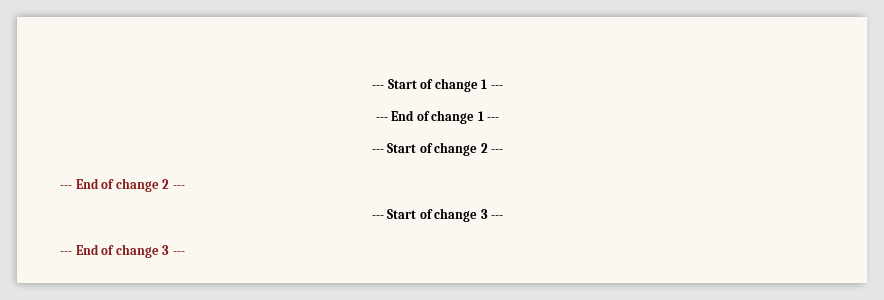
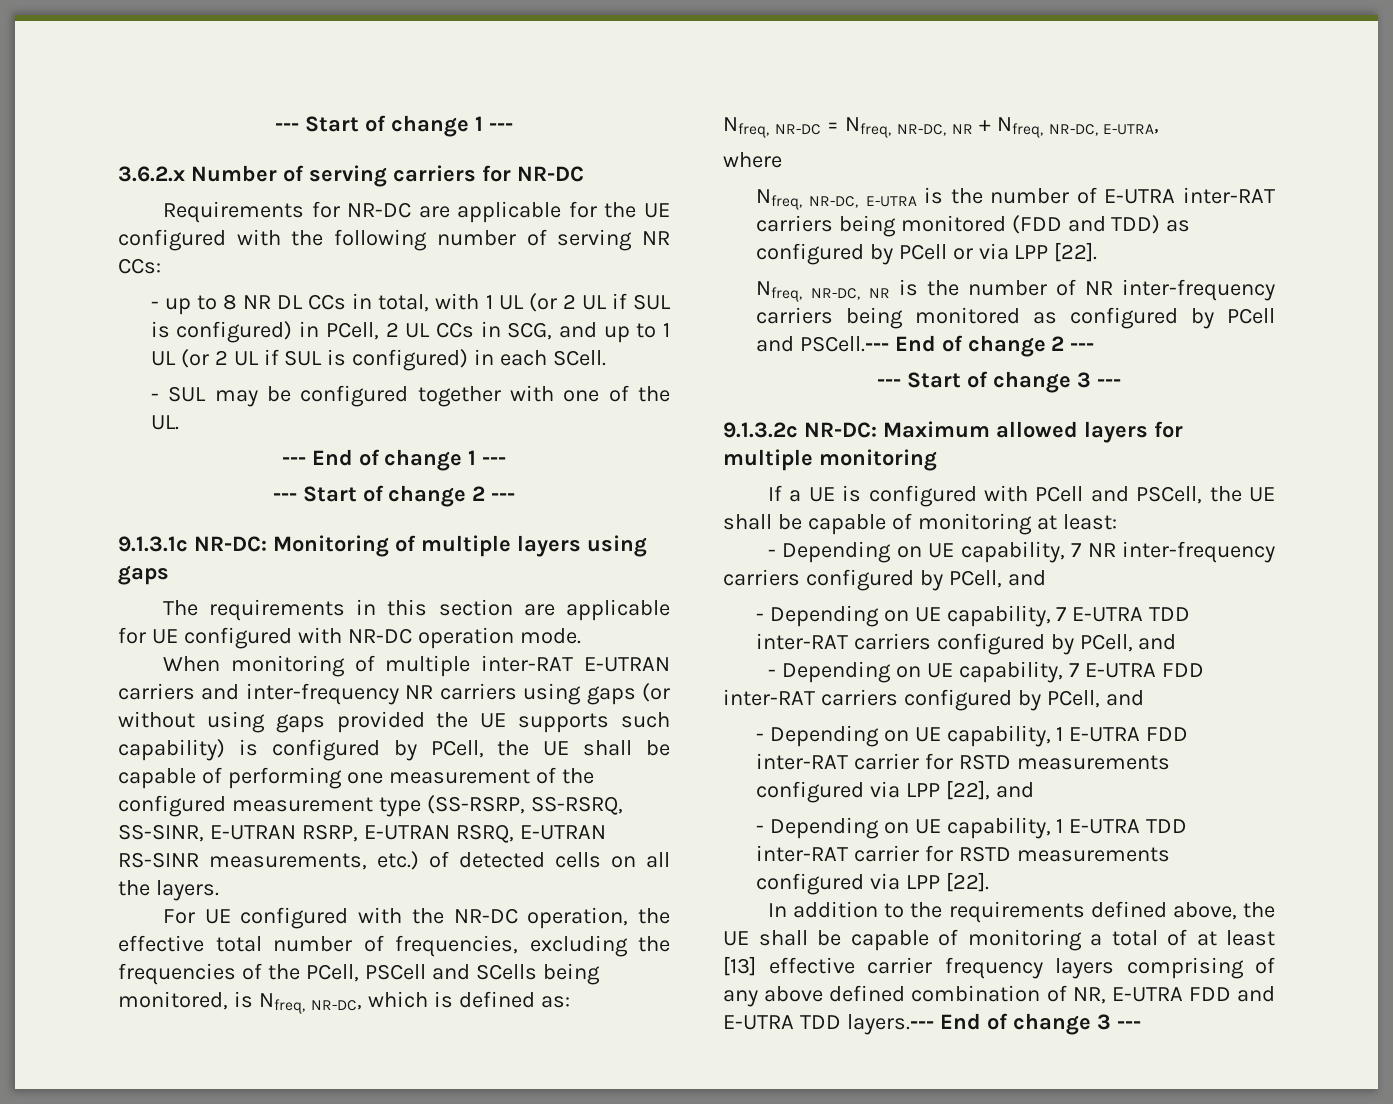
(503, 87) none -> [118,165,584,187] [162,201,670,223] [118,229,670,251] [118,258,161,274] [150,293,672,315] [150,321,671,343] [150,349,607,371] [150,385,670,407] [150,415,179,430] // 3.6.2.x Number of serving carriers for NR-DC // Requirements for NR-DC are applicable for the UE configured with the following number of serving NR CCs: // - up to 8 NR DL CCs in total, with 1 UL (or 2 UL if SUL is configured) in PCell, 2 UL CCs in SCG, and up to 1 UL (or 2 UL if SUL is configured) in each SCell. // - SUL may be configured together with one of the UL.
[60,185,72,189] --- -> [118,535,647,557] [118,565,169,585] [162,599,670,621] [118,627,581,649] [162,655,670,677] [118,683,671,705] [118,711,670,733] [118,739,670,761] [118,767,594,789] [118,795,623,817] [118,824,606,843] [118,851,670,870] [118,880,219,901] [162,907,671,929] [118,935,670,957] [118,963,600,985] [118,991,570,1014] [723,117,1160,138] [723,152,782,168] [755,187,1275,210] [755,215,1191,237] [755,242,1098,265] [755,279,1275,302] [755,307,1275,329] [755,336,889,352] 9.1.3.1c NR-DC: Monitoring of multiple layers using gaps // The requirements in this section are applicable for UE configured with NR-DC operation mode. // When monitoring of multiple inter-RAT E-UTRAN carriers and inter-frequency NR carriers using gaps (or without using gaps provided the UE supports such capability) is configured by PCell, the UE shall be capable of performing one measurement of the configured measurement type (SS-RSRP, SS-RSRQ, SS-SINR, E-UTRAN RSRP, E-UTRAN RSRQ, E-UTRAN RS-SINR measurements, etc.) of detected cells on all the layers. // For UE configured with the NR-DC operation, the effective total number of frequencies, excluding the frequencies of the PCell, PSCell and SCells being monitored, is Nfreq, NR-DC, which is defined as: // Nfreq, NR-DC = Nfreq, NR-DC, NR + Nfreq, NR-DC, E-UTRA, // where // Nfreq, NR-DC, E-UTRA is the number of E-UTRA inter-RAT carriers being monitored (FDD and TDD) as configured by PCell or via LPP [22]. // Nfreq, NR-DC, NR is the number of NR inter-frequency carriers being monitored as configured by PCell and PSCell.---
[60,251,72,255] --- -> [723,421,1183,443] [723,449,937,471] [767,485,1275,507] [723,513,1117,535] [767,541,1275,563] [723,569,1046,591] [755,605,1191,627] [755,633,1177,655] [767,661,1204,683] [723,689,1144,711] [755,725,1189,747] [755,753,1170,770] [755,780,1034,803] [755,817,1188,839] [755,845,1170,862] [755,872,989,895] [767,901,1275,923] [723,929,1275,951] [723,956,1275,979] [723,985,1275,1007] [723,1014,934,1035] 9.1.3.2c NR-DC: Maximum allowed layers for multiple monitoring // If a UE is configured with PCell and PSCell, the UE shall be capable of monitoring at least: // - Depending on UE capability, 7 NR inter-frequency carriers configured by PCell, and // - Depending on UE capability, 7 E-UTRA TDD inter-RAT carriers configured by PCell, and // - Depending on UE capability, 7 E-UTRA FDD inter-RAT carriers configured by PCell, and // - Depending on UE capability, 1 E-UTRA FDD inter-RAT carrier for RSTD measurements configured via LPP [22], and // - Depending on UE capability, 1 E-UTRA TDD inter-RAT carrier for RSTD measurements configured via LPP [22]. // In addition to the requirements defined above, the UE shall be capable of monitoring a total of at least [13] effective carrier frequency layers comprising of any above defined combination of NR, E-UTRA FDD and E-UTRA TDD layers.---

